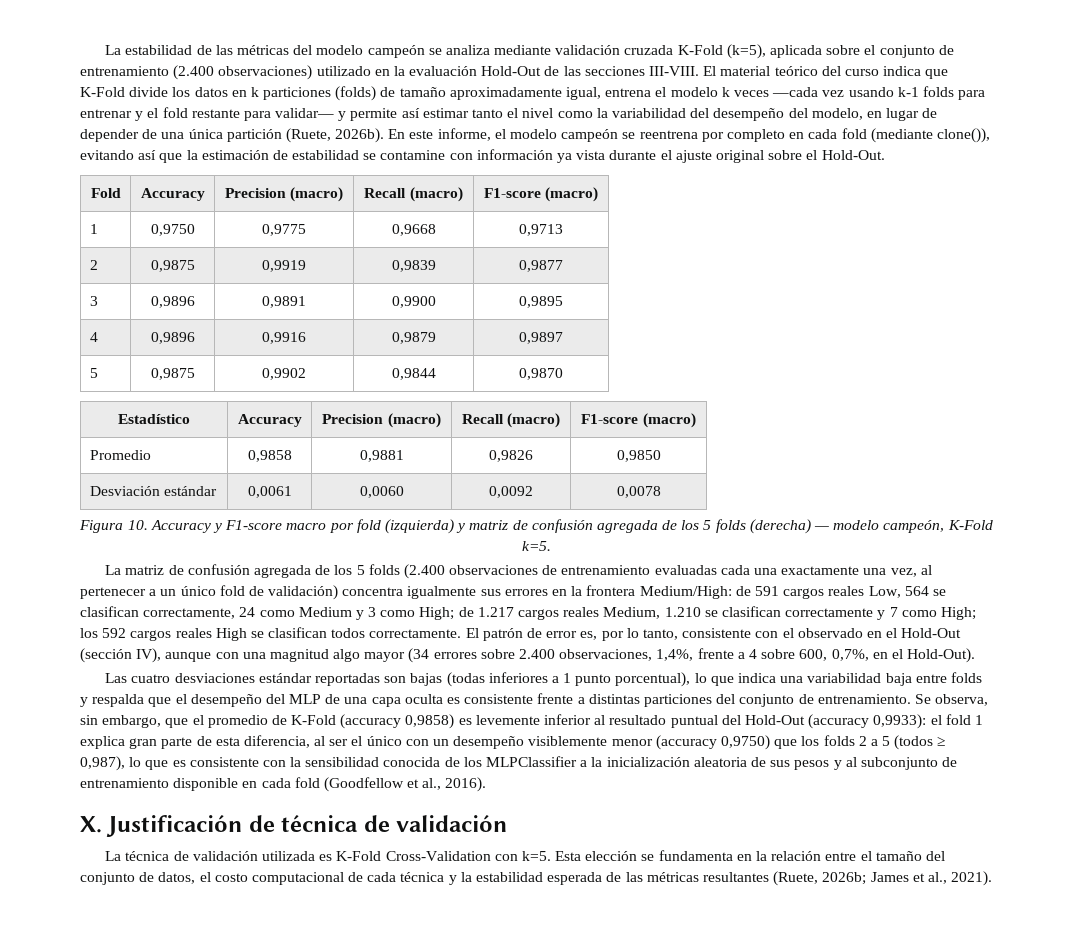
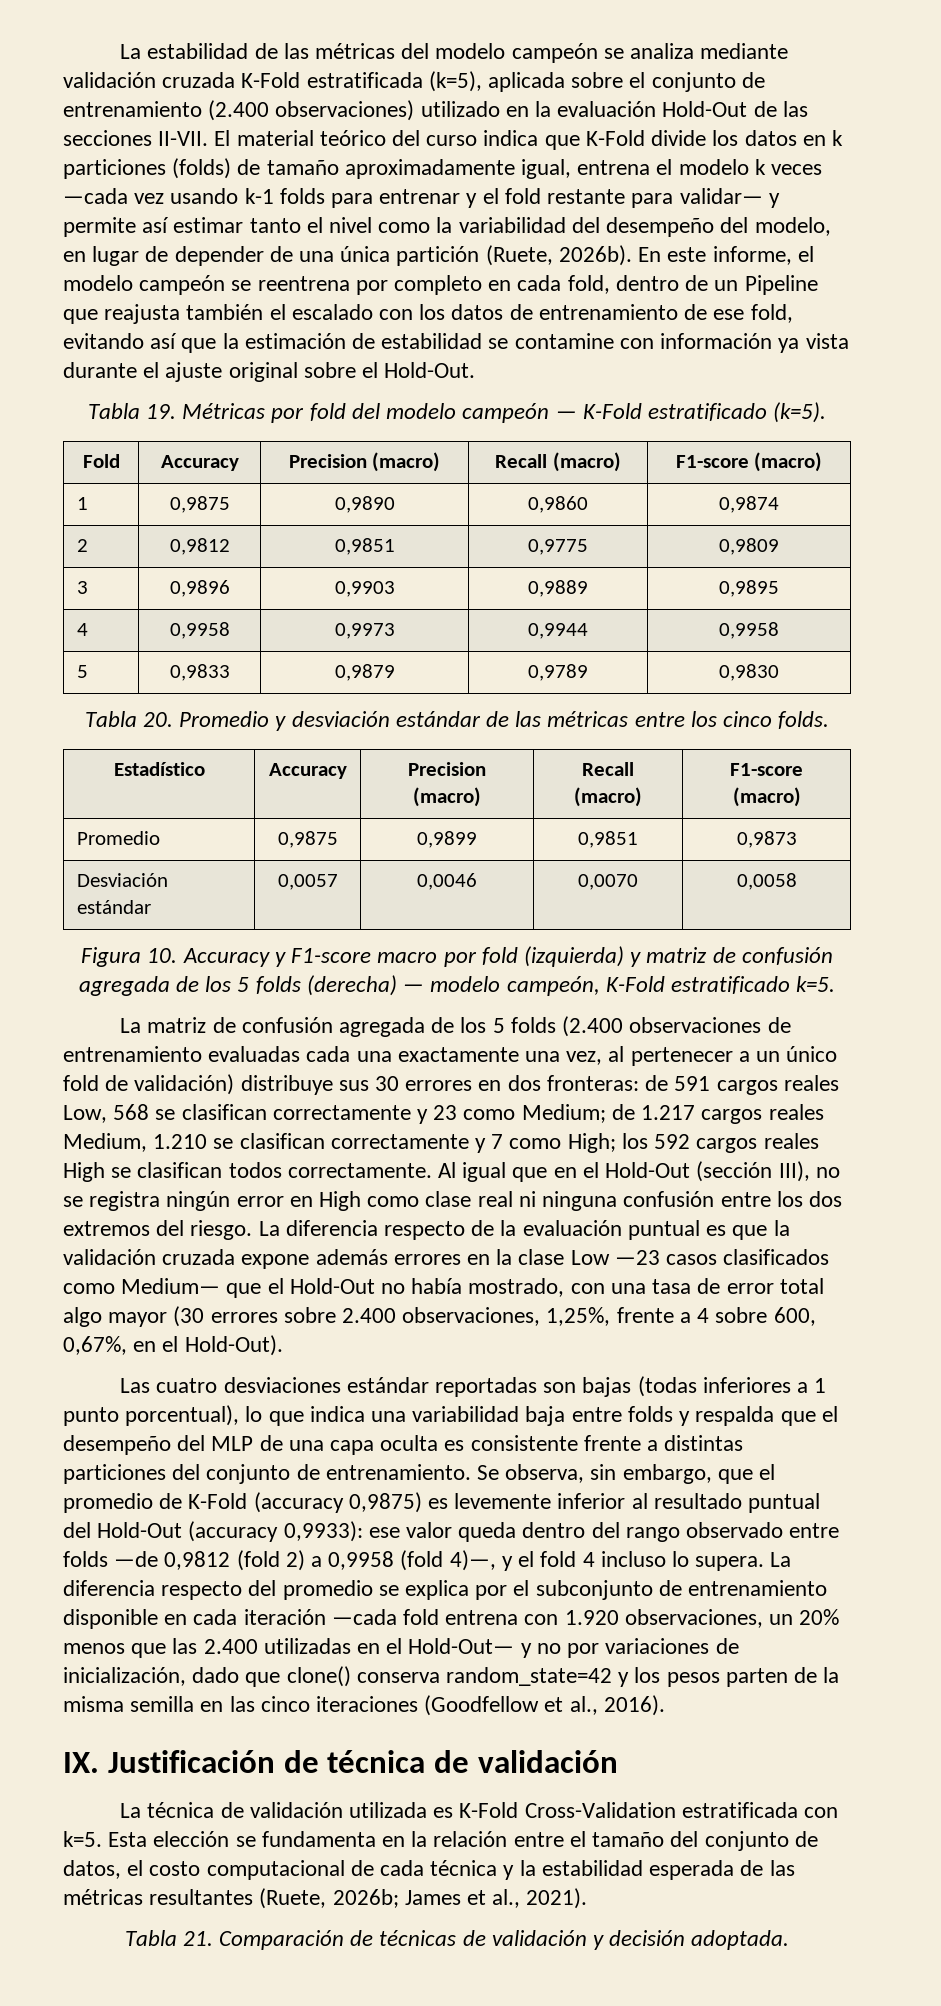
(723, 50) none -> [306,72,423,88] estratificada
[649,66,700,76] III-VIII. -> [158,131,209,146] II-VII.
[841,128,990,143] fold (mediante clone()), -> [567,275,818,295] [63,304,793,324] fold, dentro de un Pipeline que reajusta también el escalado con los datos de entrenamiento de ese fold,
(885, 155) none -> [87,402,827,423] // Tabla 19. Métricas por fold del modelo campeón — K-Fold estratificado (k=5).
[150,224,195,236] [262,224,306,236] [391,224,436,236] [519,224,563,236] [89,260,98,270] [150,260,195,272] [262,260,306,272] [391,260,436,272] [519,260,563,272] 0,9750 | 0,9775 | 0,9668 | 0,9713 // 2 | 0,9875 | 0,9919 | 0,9839 | 0,9877 -> [169,496,230,513] [334,496,395,513] [528,496,588,513] [719,496,779,513] [76,539,88,552] [169,538,230,555] [334,538,395,555] [528,539,588,555] [719,538,779,555] 0,9875 | 0,9890 | 0,9860 | 0,9874 // 2 | 0,9812 | 0,9851 | 0,9775 | 0,9809
[262,296,306,308] [391,296,436,308] 0,9891 | 0,9900 -> [334,581,395,597] [528,580,588,597] 0,9903 | 0,9889
[150,332,195,344] [262,332,306,344] [391,332,436,344] [519,332,563,344] [89,368,98,378] [150,368,195,380] [262,368,306,380] [391,368,436,380] [519,368,563,380] 0,9896 | 0,9916 | 0,9879 | 0,9897 // 5 | 0,9875 | 0,9902 | 0,9844 | 0,9870 -> [169,622,230,639] [334,623,395,639] [528,623,588,639] [719,622,779,639] [76,665,88,678] [169,664,230,681] [334,664,395,681] [528,664,588,681] [719,664,779,681] [84,711,830,731] 0,9958 | 0,9973 | 0,9944 | 0,9958 // 5 | 0,9833 | 0,9879 | 0,9789 | 0,9830 // Tabla 20. Promedio y desviación estándar de las métricas entre los cinco folds.
[247,450,292,462] [359,450,404,462] [489,450,533,462] [616,450,661,462] [89,486,217,496] [247,486,292,498] [359,486,404,498] [489,486,533,498] [616,486,661,498] 0,9858 | 0,9881 | 0,9826 | 0,9850 // Desviación estándar | 0,0061 | 0,0060 | 0,0092 | 0,0078 -> [277,831,338,848] [417,831,477,848] [578,831,638,848] [736,831,797,848] [76,873,168,887] [76,900,151,914] [277,874,338,890] [417,873,477,890] [578,874,638,890] [736,873,797,890] 0,9875 | 0,9899 | 0,9851 | 0,9873 // Desviación estándar | 0,0057 | 0,0046 | 0,0070 | 0,0058
(993, 525) none -> [670,976,790,994] estratificado
[342,585,732,599] concentra igualmente sus errores en la frontera Medium/High: -> [240,1075,639,1095] distribuye sus 30 errores en dos fronteras:
[904,586,946,596] [80,606,455,620] 564 se clasifican correctamente, 24 como Medium y 3 como High; -> [113,1104,606,1124] 568 se clasifican correctamente y 23 como Medium;
[465,628,962,641] [80,648,329,663] El patrón de error es, por lo tanto, consistente con el observado en el Hold-Out (sección IV), aunque con una magnitud -> [438,1161,840,1182] [63,1191,842,1211] [63,1220,790,1240] [63,1249,830,1269] [63,1278,824,1298] Al igual que en el Hold-Out (sección III), no se registra ningún error en High como clase real ni ninguna confusión entre los dos extremos del riesgo. La diferencia respecto de la evaluación puntual es que la validación cruzada expone además errores en la clase Low —23 casos clasificados como Medium— que el Hold-Out no había mostrado, con una tasa de error total
[408,648,430,663] (34 -> [173,1306,205,1327] (30
[656,649,694,661] 1,4%, -> [546,1307,611,1326] 1,25%,
[831,649,869,661] 0,7%, -> [63,1336,127,1355] 0,67%,
[405,714,455,729] 0,9858) -> [348,1492,422,1513] 0,9875)
[930,714,983,725] [80,735,947,750] [80,756,857,771] el fold 1 explica gran parte de esta diferencia, al ser el único con un desempeño visiblemente menor (accuracy 0,9750) que los folds 2 a 5 (todos ≥ 0,987), lo que es consistente con la sensibilidad conocida de los MLPClassifier a la inicialización aleatoria de sus pesos y al -> [368,1522,840,1542] [63,1550,792,1571] [63,1580,530,1600] ese valor queda dentro del rango observado entre folds —de 0,9812 (fold 2) a 0,9958 (fold 4)—, y el fold 4 incluso lo supera. La diferencia respecto del promedio se explica por el
[294,777,320,788] fold -> [243,1609,840,1628] [63,1638,739,1658] [63,1666,840,1687] [63,1696,419,1712] iteración —cada fold entrena con 1.920 observaciones, un 20% menos que las 2.400 utilizadas en el Hold-Out— y no por variaciones de inicialización, dado que clone() conserva random_state=42 y los pesos parten de la misma semilla en las cinco iteraciones
[80,816,102,833] X. -> [63,1752,99,1773] IX.
(491, 856) none -> [681,1802,798,1818] estratificada
(993, 878) none -> [124,1930,790,1950] // Tabla 21. Comparación de técnicas de validación y decisión adoptada.

